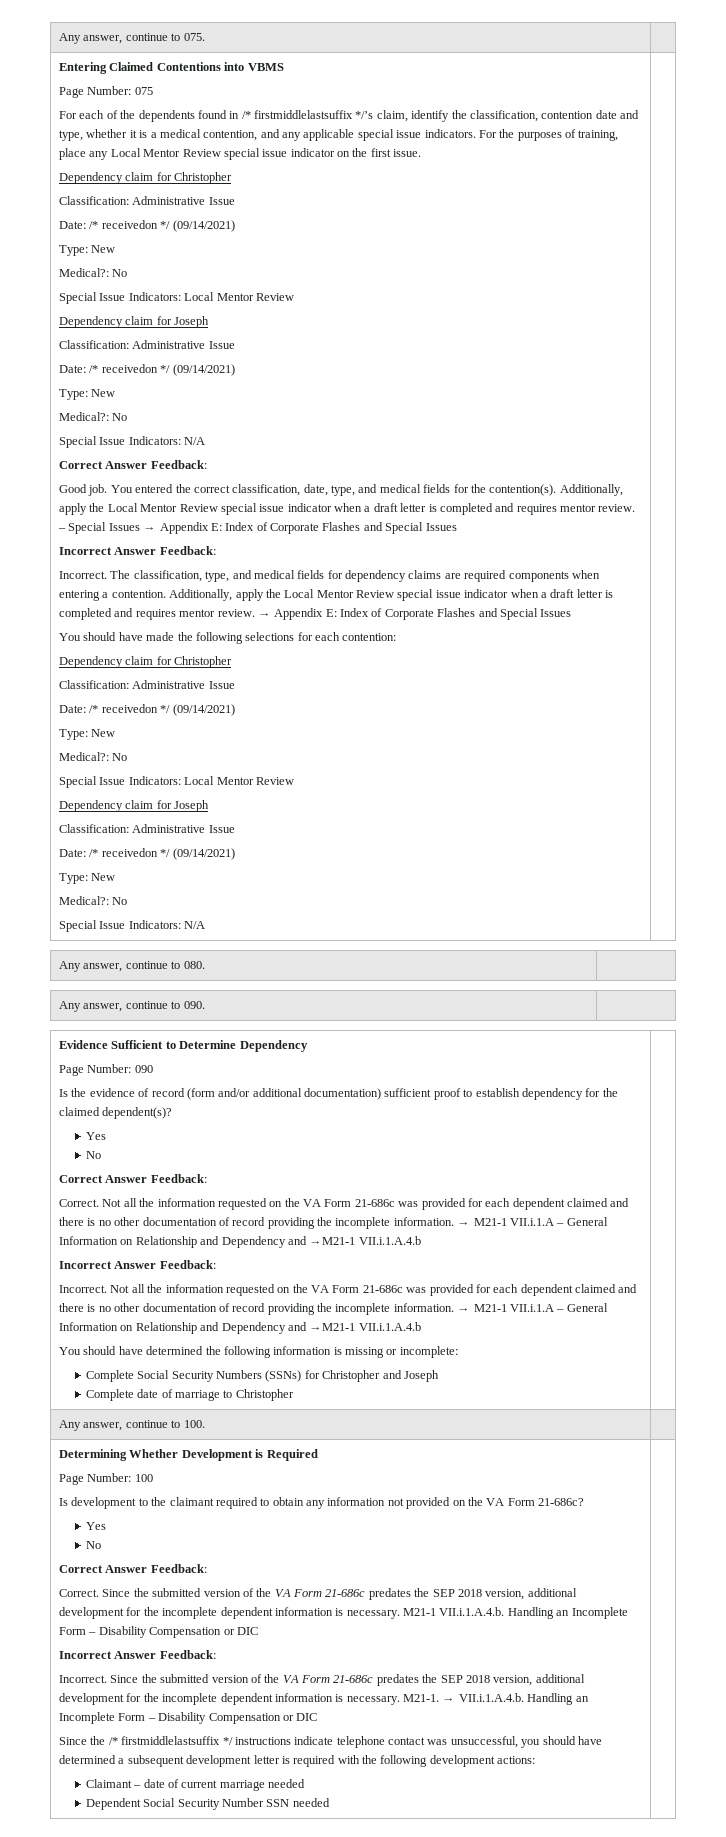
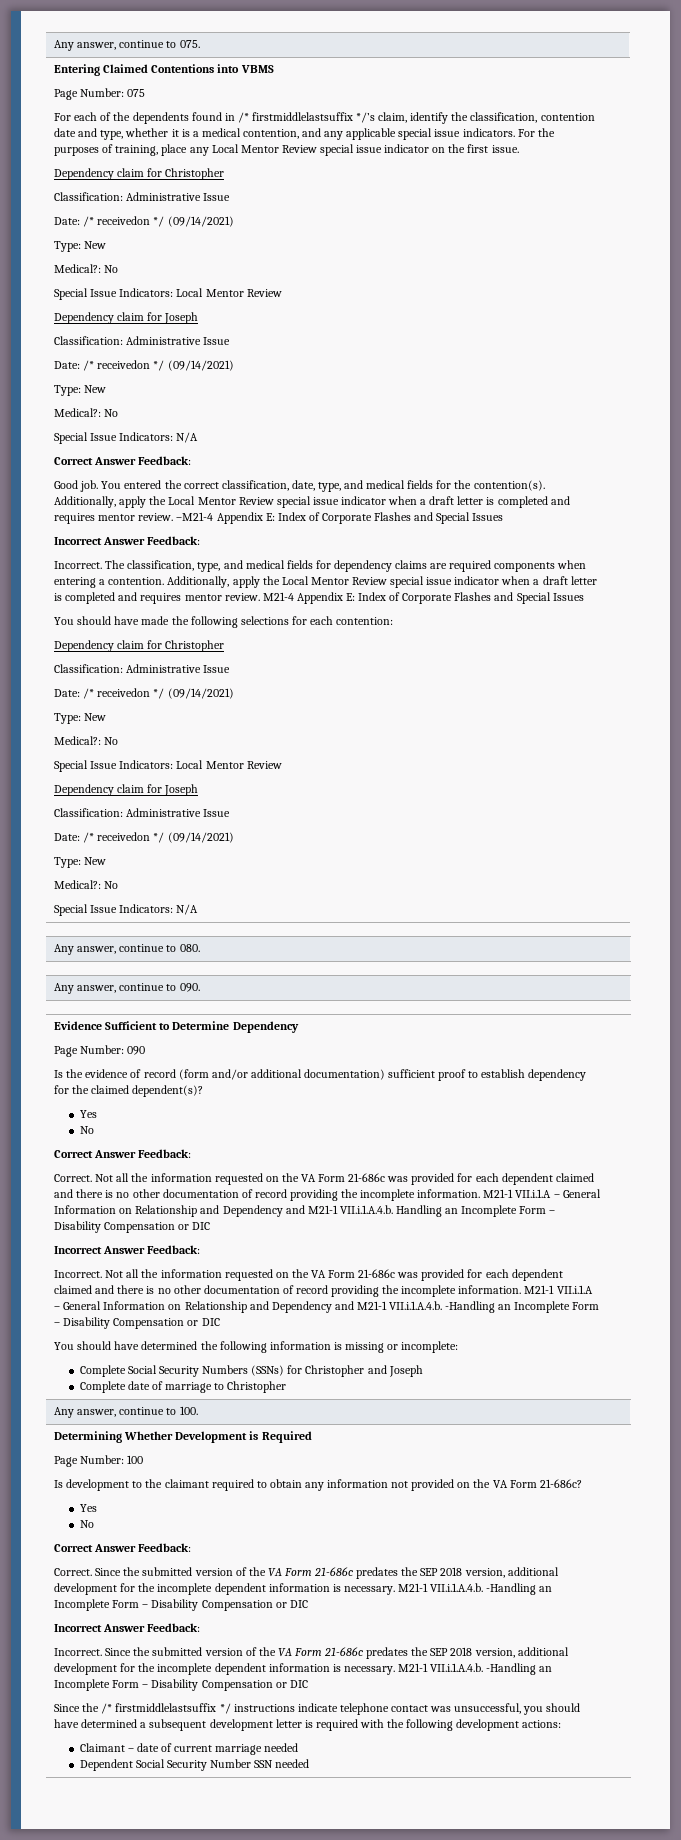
[58,522,157,534] – Special Issues → -> [176,512,214,521] –M21-4
[257,613,271,617] → -> [262,592,294,601] M21-4
[457,1222,471,1226] → -> (481, 1193) none
[309,1236,421,1245] →M21-1 VII.i.1.A.4.b -> [307,1205,556,1217] [54,1221,211,1233] M21-1 VII.i.1.A.4.b. Handling an Incomplete Form – Disability Compensation or DIC
[457,1308,471,1312] → -> (522, 1289) none
[309,1322,421,1331] →M21-1 VII.i.1.A.4.b -> [356,1301,600,1313] [54,1317,220,1329] M21-1 VII.i.1.A.4.b. -Handling an Incomplete Form – Disability Compensation or DIC
[507,1607,554,1619] Handling -> [486,1583,537,1595] -Handling
[403,1693,574,1705] M21-1. → VII.i.1.A.4.b. Handling -> [397,1663,537,1675] M21-1 VII.i.1.A.4.b. -Handling

